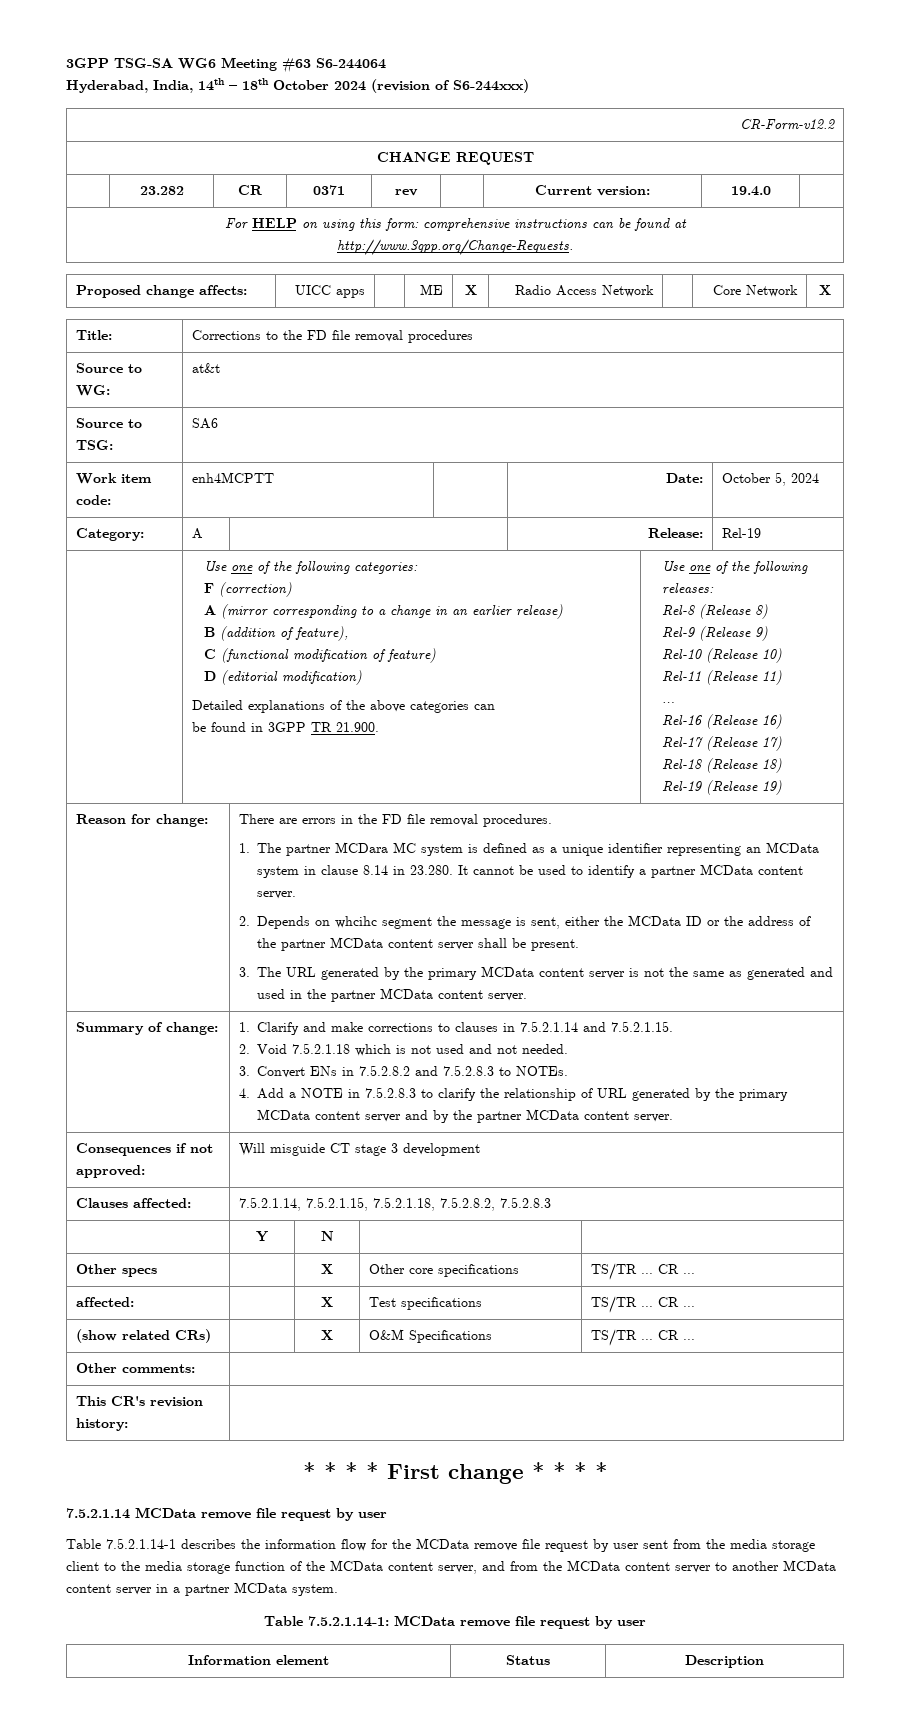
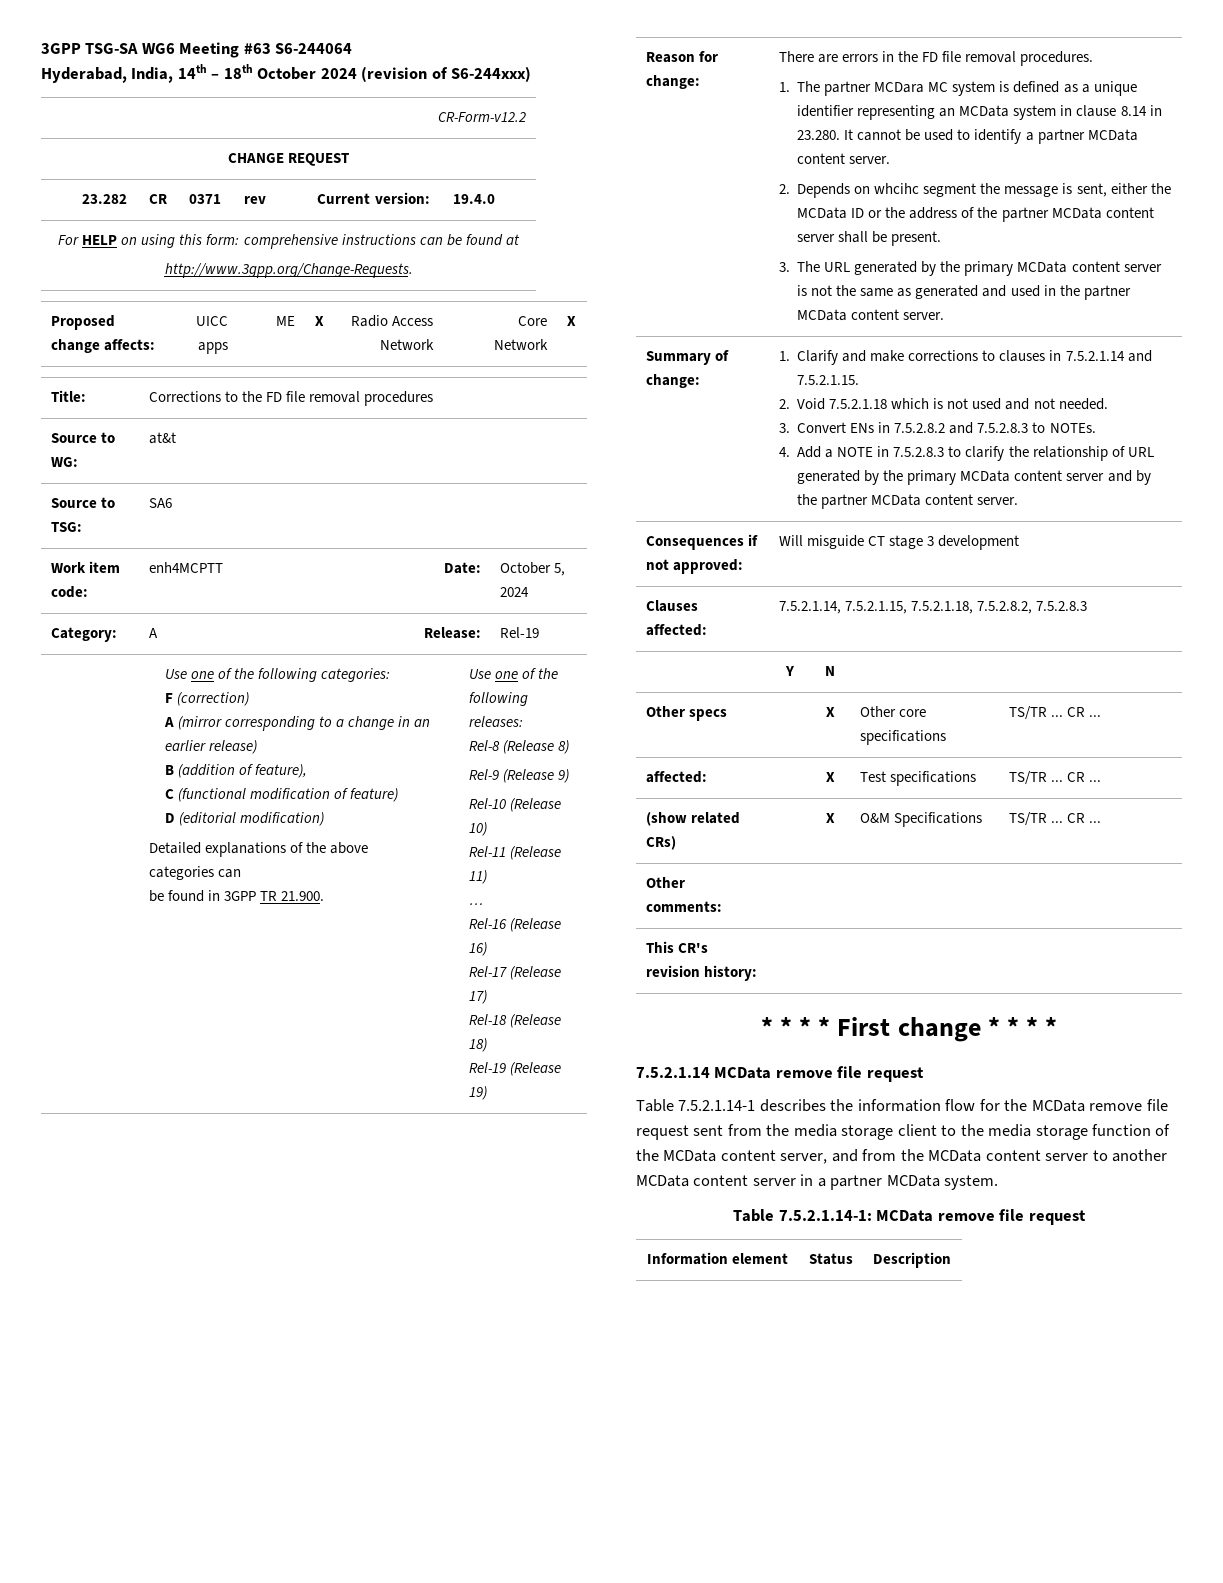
[336,1508,387,1521] by user -> (924, 1074) none
[593,1539,639,1552] by user -> (689, 1132) none
[595,1616,646,1629] by user -> (1086, 1217) none

